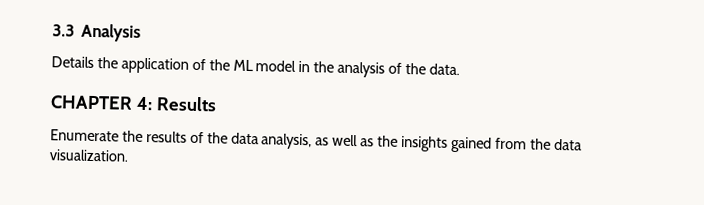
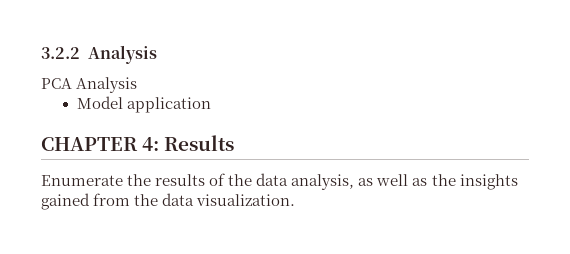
[52,23,142,42] [51,56,460,78] 3.3 Analysis // Details the application of the ML model in the analysis of the data. -> [41,45,157,64] [41,77,138,93] [76,96,211,113] 3.2.2 Analysis // PCA Analysis // Model application

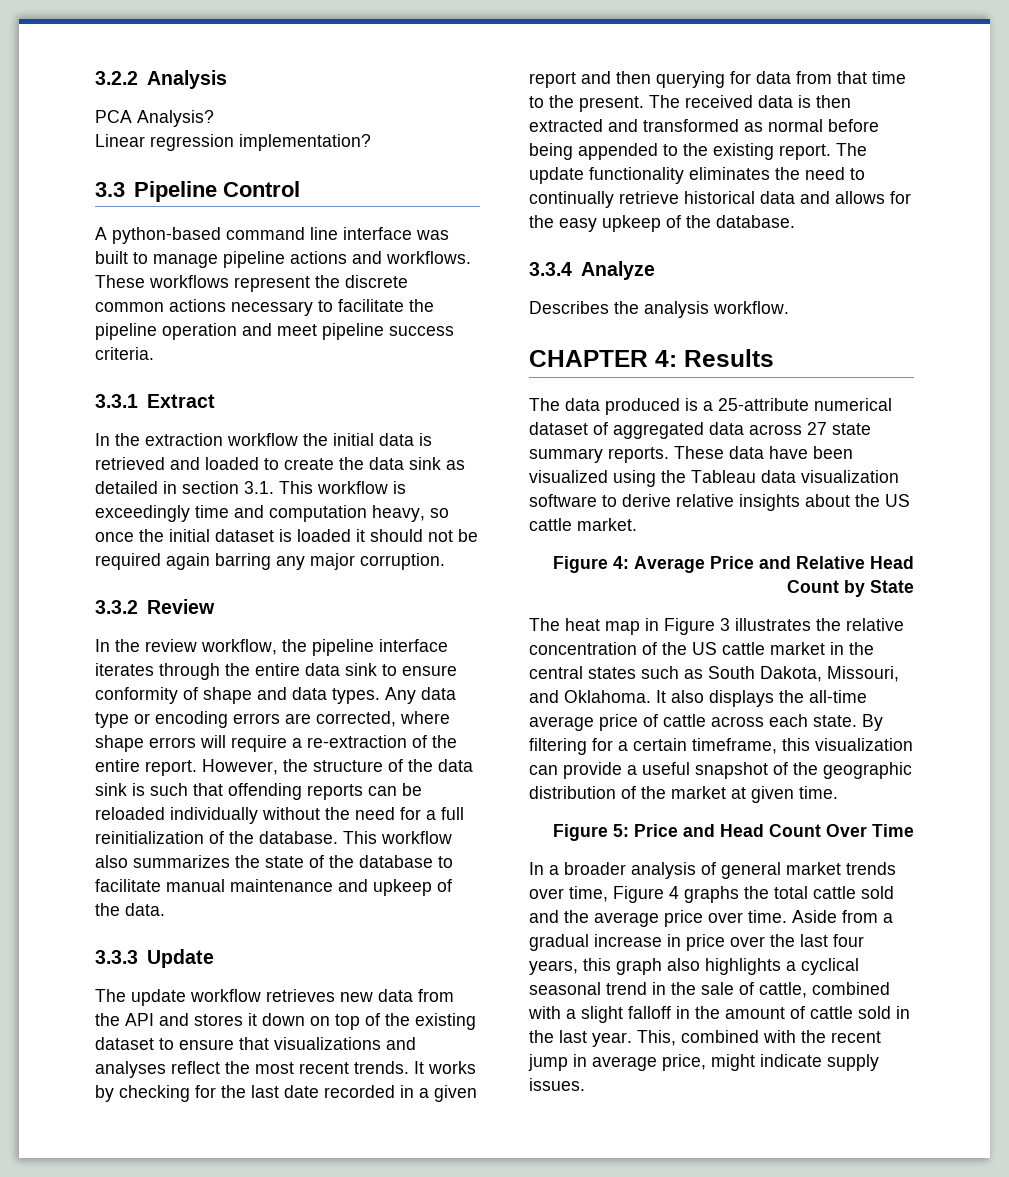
[76,77,138,93] [76,96,211,113] [41,135,235,151] [41,173,518,190] [41,193,296,210] Analysis // Model application // CHAPTER 4: Results // Enumerate the results of the data analysis, as well as the insights gained from the data visualization. -> [137,110,214,127] [95,134,371,151] [95,181,300,202] [95,227,449,244] [95,251,471,268] [95,275,408,292] [95,299,434,316] [95,323,454,340] [95,347,154,360] [95,394,215,408] [95,433,432,446] [95,457,465,470] [95,481,406,494] [95,505,449,522] [95,529,478,542] [95,553,445,570] [95,599,215,614] [95,639,448,656] [95,663,457,680] [95,687,456,704] [95,711,450,728] [95,735,457,752] [95,759,473,776] [95,783,422,800] [95,807,464,824] [95,831,452,844] [95,855,453,868] [95,879,452,896] [95,903,165,916] [95,949,214,968] [95,989,454,1006] [95,1013,476,1030] [95,1037,416,1050] [95,1061,476,1078] [95,1085,477,1102] [529,71,906,88] [529,95,851,112] [529,119,879,132] [529,143,867,160] [529,167,865,184] [529,191,911,208] [529,215,795,232] [529,261,655,280] [529,301,789,318] [529,349,774,367] [529,398,892,415] [529,422,871,439] [529,446,853,463] [529,470,899,487] [529,494,910,511] [529,518,637,531] [553,556,914,573] [787,580,914,597] [529,618,904,635] [529,642,874,655] [529,666,899,682] [529,690,867,707] [529,714,883,731] [529,738,913,755] [529,762,912,779] [529,786,838,803] [553,824,914,841] [529,862,896,879] [529,886,894,903] [529,910,893,927] [529,934,864,951] [529,958,859,975] [529,982,890,998] [528,1006,910,1023] [529,1030,881,1047] [528,1054,879,1071] [529,1078,585,1091] Analysis? // Linear regression implementation? // 3.3 Pipeline Control // A python-based command line interface was built to manage pipeline actions and workflows. These workflows represent the discrete common actions necessary to facilitate the pipeline operation and meet pipeline success criteria. // 3.3.1 Extract // In the extraction workflow the initial data is retrieved and loaded to create the data sink as detailed in section 3.1. This workflow is exceedingly time and computation heavy, so once the initial dataset is loaded it should not be required again barring any major corruption. // 3.3.2 Review // In the review workflow, the pipeline interface iterates through the entire data sink to ensure conformity of shape and data types. Any data type or encoding errors are corrected, where shape errors will require a re-extraction of the entire report. However, the structure of the data sink is such that offending reports can be reloaded individually without the need for a full reinitialization of the database. This workflow also summarizes the state of the database to facilitate manual maintenance and upkeep of the data. // 3.3.3 Update // The update workflow retrieves new data from the API and stores it down on top of the existing dataset to ensure that visualizations and analyses reflect the most recent trends. It works by checking for the last date recorded in a given report and then querying for data from that time to the present. The received data is then extracted and transformed as normal before being appended to the existing report. The update functionality eliminates the need to continually retrieve historical data and allows for the easy upkeep of the database. // 3.3.4 Analyze // Describes the analysis workflow. // CHAPTER 4: Results // The data produced is a 25-attribute numerical dataset of aggregated data across 27 state summary reports. These data have been visualized using the Tableau data visualization software to derive relative insights about the US cattle market. // Figure 4: Average Price and Relative Head Count by State // The heat map in Figure 3 illustrates the relative concentration of the US cattle market in the central states such as South Dakota, Missouri, and Oklahoma. It also displays the all-time average price of cattle across each state. By filtering for a certain timeframe, this visualization can provide a useful snapshot of the geographic distribution of the market at given time. // Figure 5: Price and Head Count Over Time // In a broader analysis of general market trends over time, Figure 4 graphs the total cattle sold and the average price over time. Aside from a gradual increase in price over the last four years, this graph also highlights a cyclical seasonal trend in the sale of cattle, combined with a slight falloff in the amount of cattle sold in the last year. This, combined with the recent jump in average price, might indicate supply issues.

